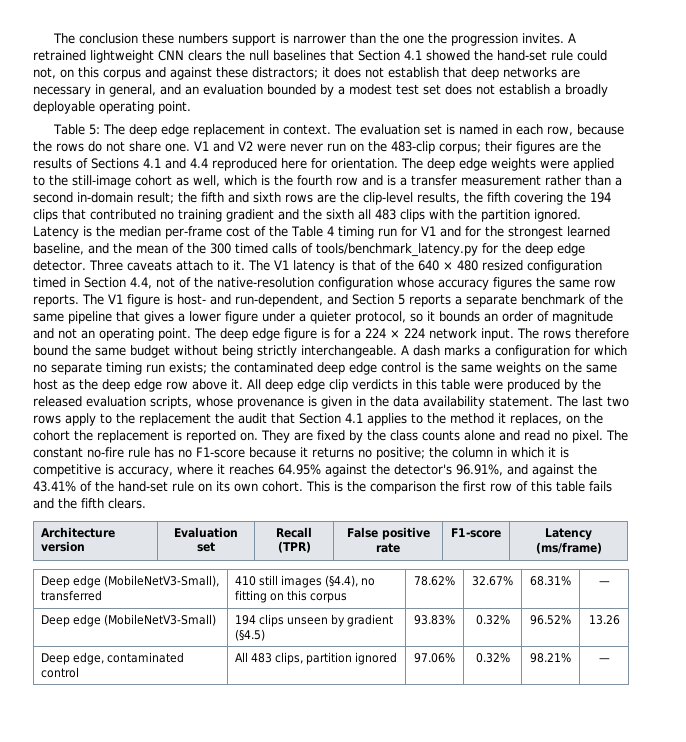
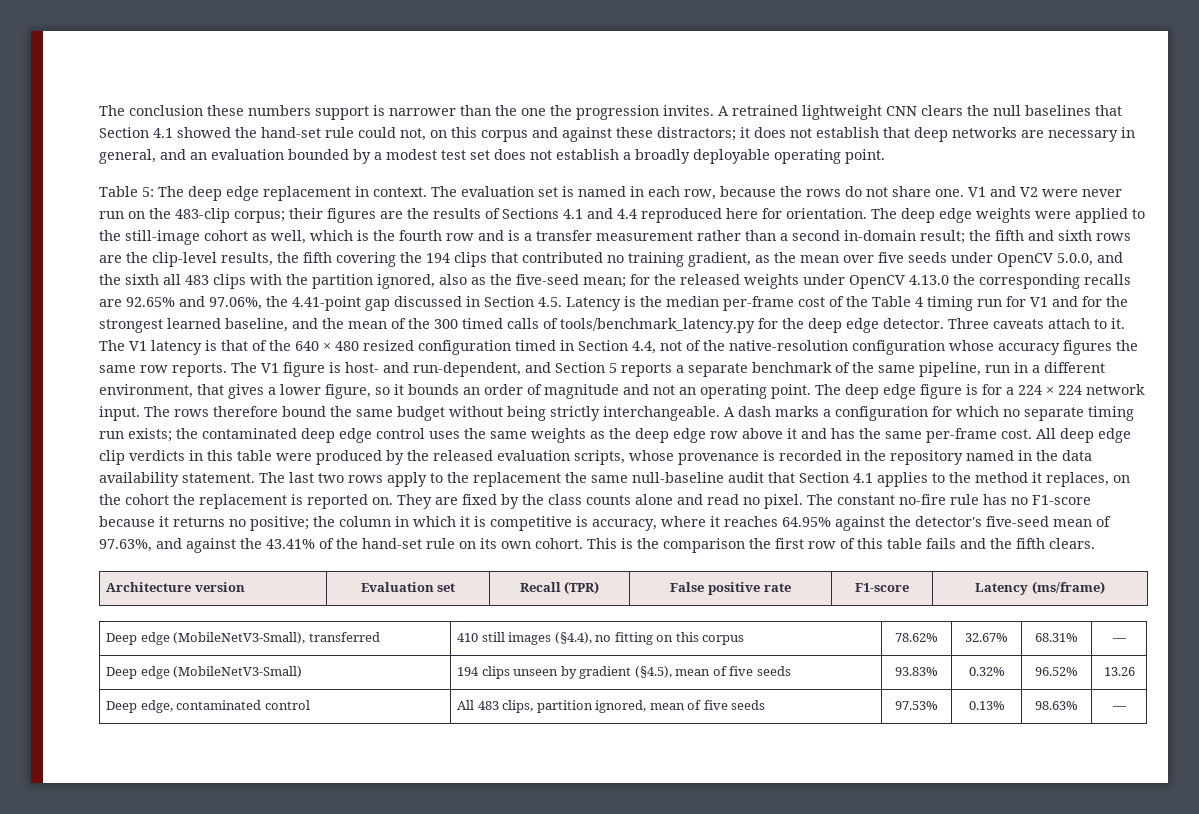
[226,209,274,222] gradient -> [688,252,1093,267] gradient, as the mean over five seeds under OpenCV 5.0.0,
[534,209,581,222] ignored. -> [377,274,1131,289] [99,296,562,311] ignored, also as the five-seed mean; for the released weights under OpenCV 4.13.0 the corresponding recalls are 92.65% and 97.06%, the 4.41-point gap discussed in Section 4.5.
[68,311,406,324] pipeline that gives a lower figure under a quieter protocol, -> [919,362,1105,377] [99,384,371,399] pipeline, run in a different environment, that gives a lower figure,
[425,362,434,373] is -> [429,431,460,439] uses
[545,362,617,373] [33,379,58,390] on the same host -> (586, 435) none
[231,379,243,389] it. -> [787,428,1032,443] it and has the same per-frame cost.
[321,396,352,409] given -> [779,450,1014,465] recorded in the repository named
(234, 418) none -> [591,472,724,483] same null-baseline
[456,464,503,476] 96.91%, -> [986,516,1111,527] [99,539,152,552] five-seed mean of 97.63%,
[235,629,266,641] (§4.5) -> [634,666,791,678] (§4.5), mean of five seeds
[355,652,398,665] [414,653,455,663] [475,653,510,663] [530,653,571,663] ignored | 97.06% | 0.32% | 98.21% -> [595,700,766,713] [895,701,938,710] [968,701,1005,710] [1035,701,1078,710] ignored, mean of five seeds | 97.53% | 0.13% | 98.63%

